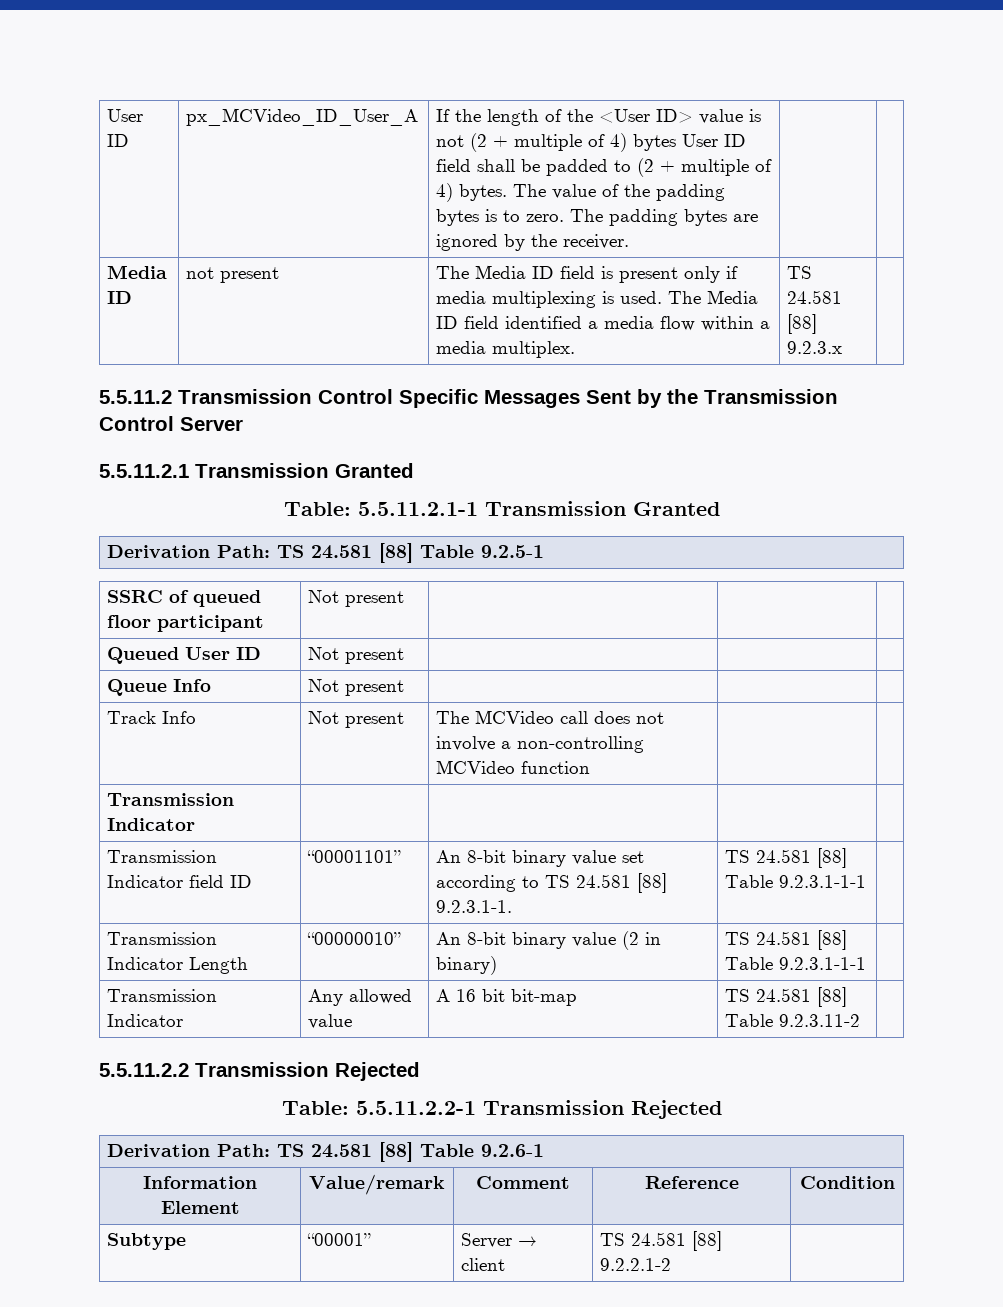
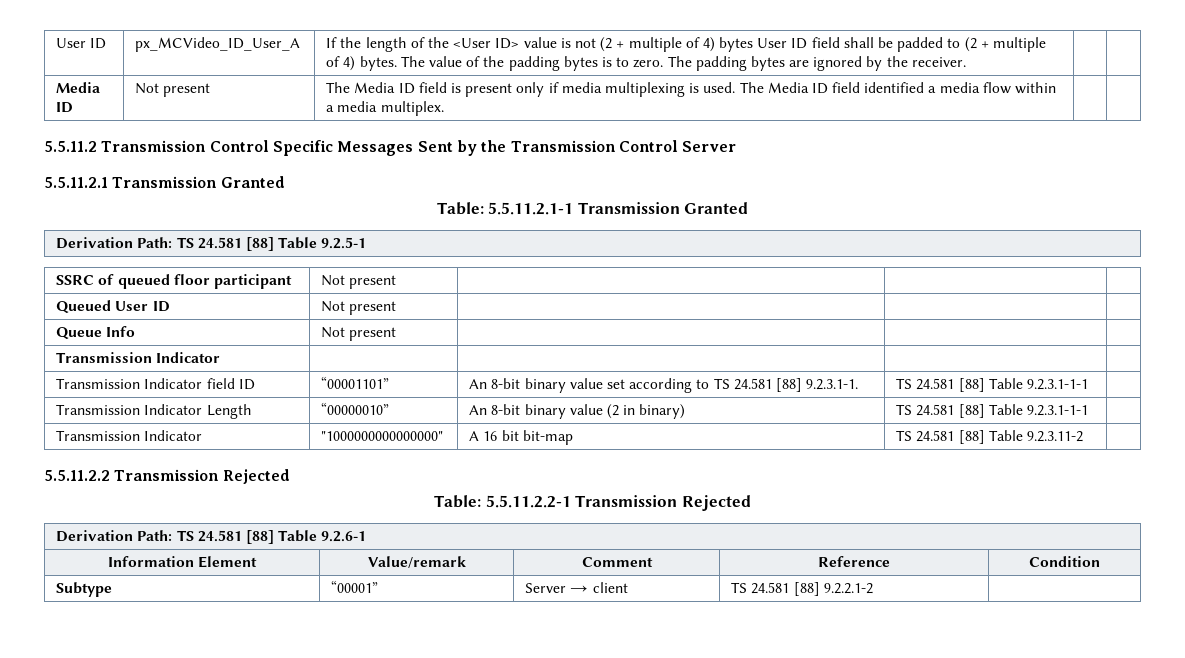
[186,267,215,279] not -> [135,83,160,94] Not
[787,266,813,279] [787,290,843,304] [787,314,818,334] [787,341,843,354] TS 24.581 [88] 9.2.3.x -> (444, 108) none
[107,711,197,724] [308,711,405,728] [436,710,665,724] [436,736,645,753] [436,760,591,774] // Track Info | Not present | The MCVideo call does not involve a non-controlling MCVideo function | | -> (397, 334) none
[308,989,413,1006] [308,1014,353,1029] Any allowed value -> [321,431,444,441] "1000000000000000"

